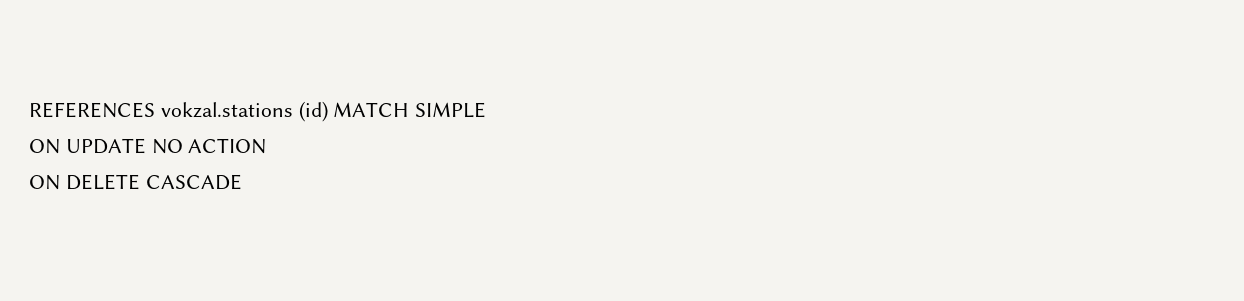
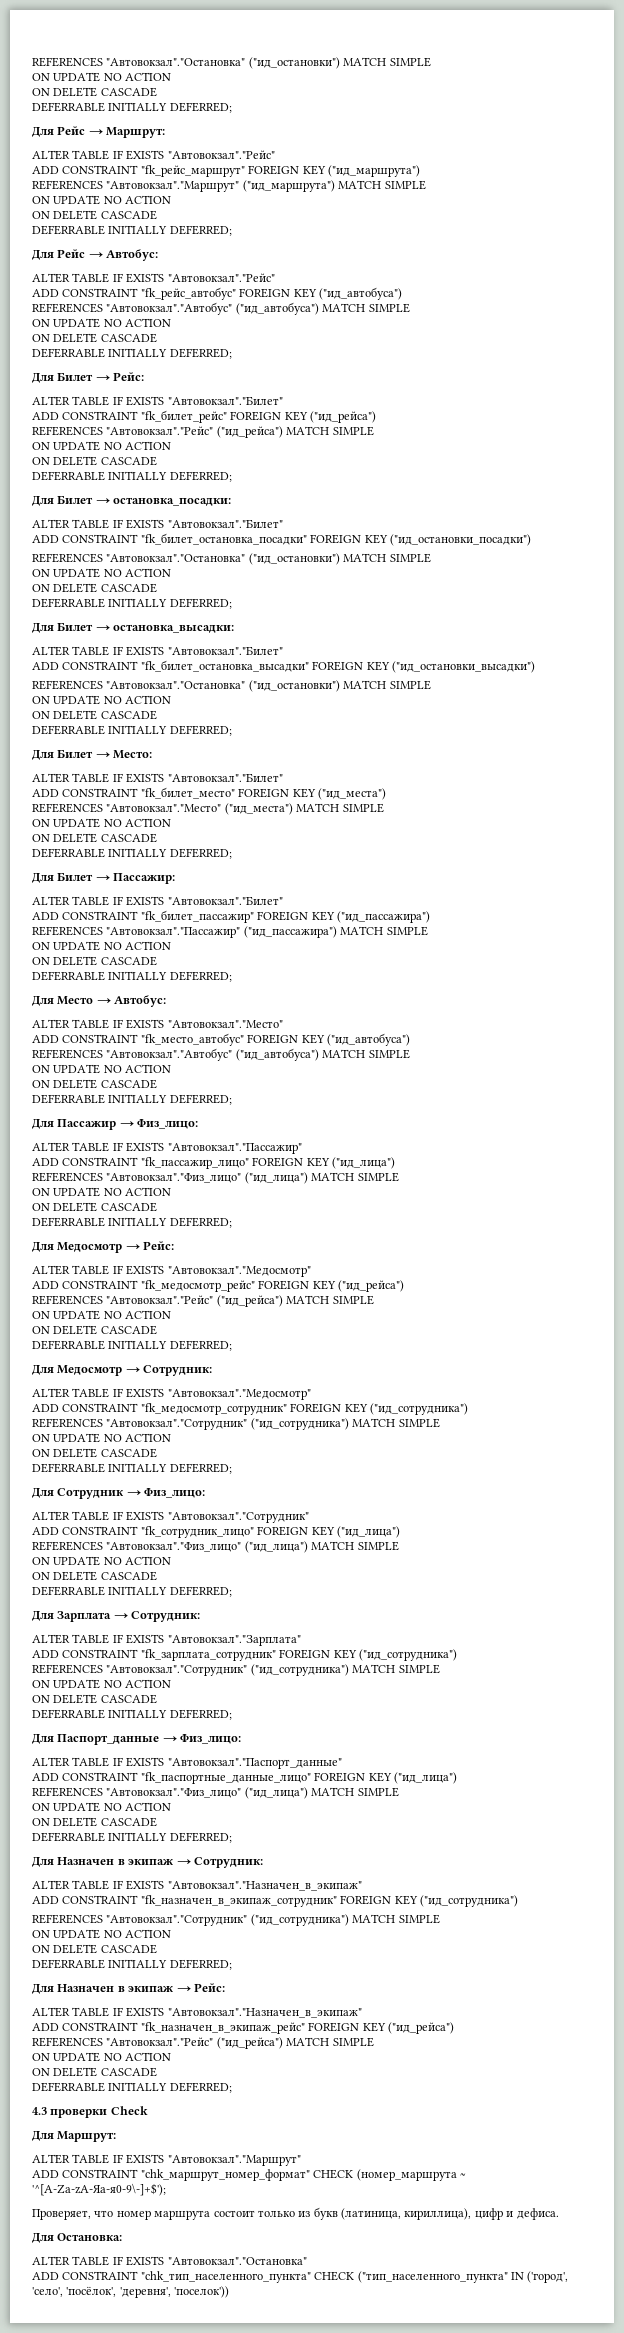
[29,101,487,122] [29,138,267,154] [29,174,242,190] REFERENCES vokzal.stations (id) MATCH SIMPLE // ON UPDATE NO ACTION // ON DELETE CASCADE -> [32,57,431,69] [32,72,172,82] [32,87,157,97] [32,102,232,113] [32,126,166,138] [32,150,275,160] [32,165,420,177] [32,180,426,192] [32,195,172,205] [32,210,157,220] [32,225,232,236] [32,249,159,261] [32,273,275,283] [32,287,402,300] [32,302,410,315] [32,318,172,328] [32,333,157,343] [32,348,232,359] [32,372,145,383] [32,396,283,406] [32,410,376,423] [32,426,374,438] [32,441,172,451] [32,456,157,466] [32,471,232,482] [32,495,232,507] [32,519,283,529] [32,533,531,546] [32,553,431,565] [32,568,172,578] [32,583,157,593] [32,598,232,609] [32,622,235,634] [32,646,283,656] [32,660,535,673] [32,680,431,692] [32,695,172,705] [32,710,157,720] [32,725,232,736] [32,749,153,760] [32,773,283,783] [32,787,386,800] [32,803,384,815] [32,818,172,828] [32,833,157,843] [32,848,232,859] [32,872,176,884] [32,896,283,906] [32,910,430,923] [32,926,428,938] [32,941,172,951] [32,956,157,966] [32,971,232,982] [32,995,167,1007] [32,1019,283,1029] [32,1033,410,1046] [32,1048,410,1061] [32,1064,172,1074] [32,1079,157,1089] [32,1094,232,1105] [32,1119,199,1130] [32,1142,302,1154] [32,1157,395,1169] [32,1172,399,1184] [32,1187,172,1197] [32,1202,157,1212] [32,1217,232,1228] [32,1241,175,1253] [32,1265,311,1277] [32,1280,404,1292] [32,1295,374,1307] [32,1310,172,1320] [32,1325,157,1335] [32,1340,232,1351] [32,1365,213,1376] [32,1388,311,1400] [32,1403,468,1415] [32,1418,440,1430] [32,1433,172,1443] [32,1448,157,1458] [32,1463,232,1474] [32,1488,206,1499] [32,1511,309,1523] [32,1526,400,1538] [32,1541,399,1553] [32,1556,172,1566] [32,1571,157,1581] [32,1586,232,1597] [32,1611,201,1622] [32,1634,301,1646] [32,1649,457,1661] [32,1664,440,1676] [32,1679,172,1689] [32,1694,157,1704] [32,1709,232,1720] [32,1734,242,1745] [32,1757,342,1769] [32,1772,457,1784] [32,1787,399,1799] [32,1802,172,1812] [32,1817,157,1827] [32,1832,232,1843] [32,1857,263,1868] [32,1880,362,1891] [32,1895,518,1907] [32,1914,440,1926] [32,1929,172,1939] [32,1944,157,1954] [32,1959,232,1970] [32,1983,225,1994] [32,2007,362,2018] [32,2022,454,2034] [32,2037,374,2049] [32,2052,172,2062] [32,2067,157,2077] [32,2082,232,2093] [32,2106,148,2118] [32,2131,117,2142] [32,2154,301,2166] [32,2169,466,2181] [32,2183,166,2196] [32,2207,559,2220] [32,2233,123,2243] [32,2256,307,2266] [32,2271,569,2283] [32,2286,230,2298] REFERENCES "Автовокзал"."Остановка" ("ид_остановки") MATCH SIMPLE // ON UPDATE NO ACTION // ON DELETE CASCADE // DEFERRABLE INITIALLY DEFERRED; // Для Рейс → Маршрут: // ALTER TABLE IF EXISTS "Автовокзал"."Рейс" // ADD CONSTRAINT "fk_рейс_маршрут" FOREIGN KEY ("ид_маршрута") // REFERENCES "Автовокзал"."Маршрут" ("ид_маршрута") MATCH SIMPLE // ON UPDATE NO ACTION // ON DELETE CASCADE // DEFERRABLE INITIALLY DEFERRED; // Для Рейс → Автобус: // ALTER TABLE IF EXISTS "Автовокзал"."Рейс" // ADD CONSTRAINT "fk_рейс_автобус" FOREIGN KEY ("ид_автобуса") // REFERENCES "Автовокзал"."Автобус" ("ид_автобуса") MATCH SIMPLE // ON UPDATE NO ACTION // ON DELETE CASCADE // DEFERRABLE INITIALLY DEFERRED; // Для Билет → Рейс: // ALTER TABLE IF EXISTS "Автовокзал"."Билет" // ADD CONSTRAINT "fk_билет_рейс" FOREIGN KEY ("ид_рейса") // REFERENCES "Автовокзал"."Рейс" ("ид_рейса") MATCH SIMPLE // ON UPDATE NO ACTION // ON DELETE CASCADE // DEFERRABLE INITIALLY DEFERRED; // Для Билет → остановка_посадки: // ALTER TABLE IF EXISTS "Автовокзал"."Билет" // ADD CONSTRAINT "fk_билет_остановка_посадки" FOREIGN KEY ("ид_остановки_посадки") // REFERENCES "Автовокзал"."Остановка" ("ид_остановки") MATCH SIMPLE // ON UPDATE NO ACTION // ON DELETE CASCADE // DEFERRABLE INITIALLY DEFERRED; // Для Билет → остановка_высадки: // ALTER TABLE IF EXISTS "Автовокзал"."Билет" // ADD CONSTRAINT "fk_билет_остановка_высадки" FOREIGN KEY ("ид_остановки_высадки") // REFERENCES "Автовокзал"."Остановка" ("ид_остановки") MATCH SIMPLE // ON UPDATE NO ACTION // ON DELETE CASCADE // DEFERRABLE INITIALLY DEFERRED; // Для Билет → Место: // ALTER TABLE IF EXISTS "Автовокзал"."Билет" // ADD CONSTRAINT "fk_билет_место" FOREIGN KEY ("ид_места") // REFERENCES "Автовокзал"."Место" ("ид_места") MATCH SIMPLE // ON UPDATE NO ACTION // ON DELETE CASCADE // DEFERRABLE INITIALLY DEFERRED; // Для Билет → Пассажир: // ALTER TABLE IF EXISTS "Автовокзал"."Билет" // ADD CONSTRAINT "fk_билет_пассажир" FOREIGN KEY ("ид_пассажира") // REFERENCES "Автовокзал"."Пассажир" ("ид_пассажира") MATCH SIMPLE // ON UPDATE NO ACTION // ON DELETE CASCADE // DEFERRABLE INITIALLY DEFERRED; // Для Место → Автобус: // ALTER TABLE IF EXISTS "Автовокзал"."Место" // ADD CONSTRAINT "fk_место_автобус" FOREIGN KEY ("ид_автобуса") // REFERENCES "Автовокзал"."Автобус" ("ид_автобуса") MATCH SIMPLE // ON UPDATE NO ACTION // ON DELETE CASCADE // DEFERRABLE INITIALLY DEFERRED; // Для Пассажир → Физ_лицо: // ALTER TABLE IF EXISTS "Автовокзал"."Пассажир" // ADD CONSTRAINT "fk_пассажир_лицо" FOREIGN KEY ("ид_лица") // REFERENCES "Автовокзал"."Физ_лицо" ("ид_лица") MATCH SIMPLE // ON UPDATE NO ACTION // ON DELETE CASCADE // DEFERRABLE INITIALLY DEFERRED; // Для Медосмотр → Рейс: // ALTER TABLE IF EXISTS "Автовокзал"."Медосмотр" // ADD CONSTRAINT "fk_медосмотр_рейс" FOREIGN KEY ("ид_рейса") // REFERENCES "Автовокзал"."Рейс" ("ид_рейса") MATCH SIMPLE // ON UPDATE NO ACTION // ON DELETE CASCADE // DEFERRABLE INITIALLY DEFERRED; // Для Медосмотр → Сотрудник: // ALTER TABLE IF EXISTS "Автовокзал"."Медосмотр" // ADD CONSTRAINT "fk_медосмотр_сотрудник" FOREIGN KEY ("ид_сотрудника") // REFERENCES "Автовокзал"."Сотрудник" ("ид_сотрудника") MATCH SIMPLE // ON UPDATE NO ACTION // ON DELETE CASCADE // DEFERRABLE INITIALLY DEFERRED; // Для Сотрудник → Физ_лицо: // ALTER TABLE IF EXISTS "Автовокзал"."Сотрудник" // ADD CONSTRAINT "fk_сотрудник_лицо" FOREIGN KEY ("ид_лица") // REFERENCES "Автовокзал"."Физ_лицо" ("ид_лица") MATCH SIMPLE // ON UPDATE NO ACTION // ON DELETE CASCADE // DEFERRABLE INITIALLY DEFERRED; // Для Зарплата → Сотрудник: // ALTER TABLE IF EXISTS "Автовокзал"."Зарплата" // ADD CONSTRAINT "fk_зарплата_сотрудник" FOREIGN KEY ("ид_сотрудника") // REFERENCES "Автовокзал"."Сотрудник" ("ид_сотрудника") MATCH SIMPLE // ON UPDATE NO ACTION // ON DELETE CASCADE // DEFERRABLE INITIALLY DEFERRED; // Для Паспорт_данные → Физ_лицо: // ALTER TABLE IF EXISTS "Автовокзал"."Паспорт_данные" // ADD CONSTRAINT "fk_паспортные_данные_лицо" FOREIGN KEY ("ид_лица") // REFERENCES "Автовокзал"."Физ_лицо" ("ид_лица") MATCH SIMPLE // ON UPDATE NO ACTION // ON DELETE CASCADE // DEFERRABLE INITIALLY DEFERRED; // Для Назначен в экипаж → Сотрудник: // ALTER TABLE IF EXISTS "Автовокзал"."Назначен_в_экипаж" // ADD CONSTRAINT "fk_назначен_в_экипаж_сотрудник" FOREIGN KEY ("ид_сотрудника") // REFERENCES "Автовокзал"."Сотрудник" ("ид_сотрудника") MATCH SIMPLE // ON UPDATE NO ACTION // ON DELETE CASCADE // DEFERRABLE INITIALLY DEFERRED; // Для Назначен в экипаж → Рейс: // ALTER TABLE IF EXISTS "Автовокзал"."Назначен_в_экипаж" // ADD CONSTRAINT "fk_назначен_в_экипаж_рейс" FOREIGN KEY ("ид_рейса") // REFERENCES "Автовокзал"."Рейс" ("ид_рейса") MATCH SIMPLE // ON UPDATE NO ACTION // ON DELETE CASCADE // DEFERRABLE INITIALLY DEFERRED; // 4.3 проверки Check // Для Маршрут: // ALTER TABLE IF EXISTS "Автовокзал"."Маршрут" // ADD CONSTRAINT "chk_маршрут_номер_формат" CHECK (номер_маршрута ~ '^[A-Za-zА-Яа-я0-9\-]+$'); // Проверяет, что номер маршрута состоит только из букв (латиница, кириллица), цифр и дефиса. // Для Остановка: // ALTER TABLE IF EXISTS "Автовокзал"."Остановка" // ADD CONSTRAINT "chk_тип_населенного_пункта" CHECK ("тип_населенного_пункта" IN ('город', 'село', 'посёлок', 'деревня', 'поселок'))

